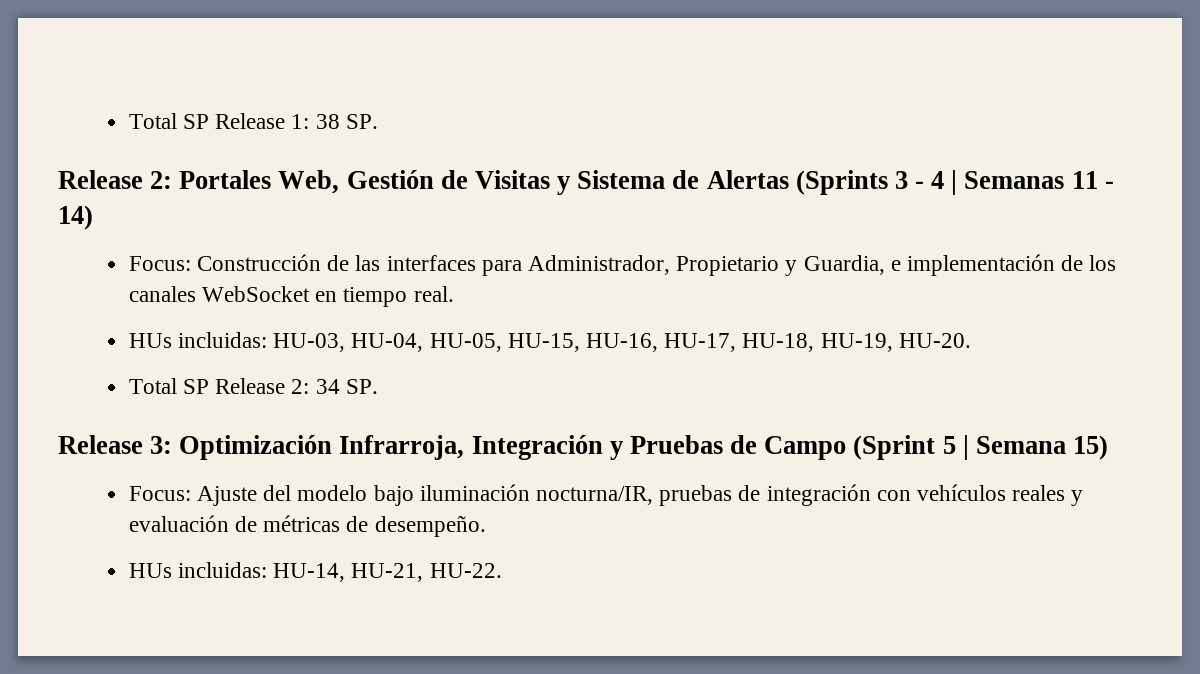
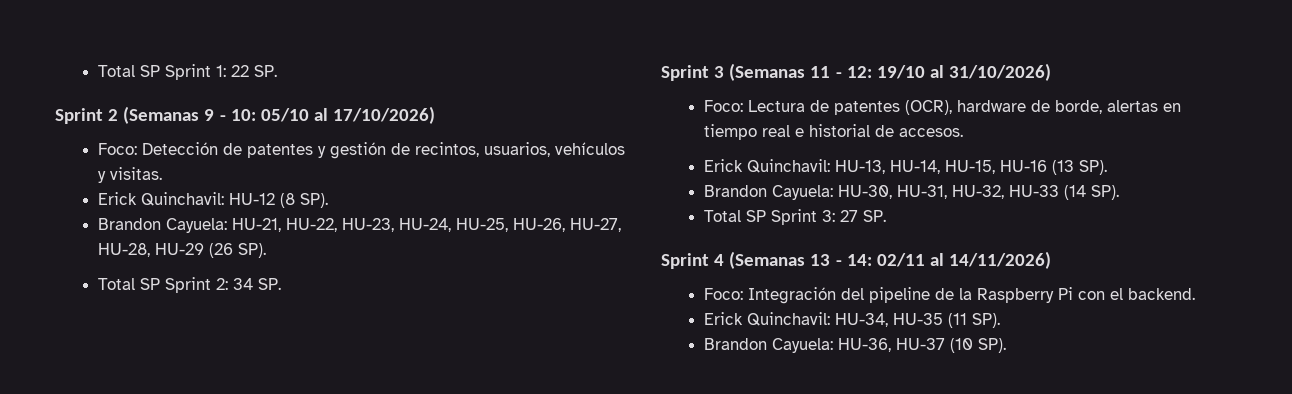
[128,113,378,129] [58,170,1114,195] [58,205,93,230] [128,254,1117,276] [128,286,454,307] [128,332,971,352] [128,378,286,394] Total SP Release 1: 38 SP. // Release 2: Portales Web, Gestión de Visitas y Sistema de Alertas (Sprints 3 - 4 | Semanas 11 - 14) // Focus: Construcción de las interfaces para Administrador, Propietario y Guardia, e implementación de los canales WebSocket en tiempo real. // HUs incluidas: HU-03, HU-04, HU-05, HU-15, HU-16, HU-17, HU-18, HU-19, HU-20. // Total SP Release -> [98,64,278,80] [55,106,436,124] [98,142,626,159] [98,167,163,183] [98,192,329,208] [98,218,622,233] [98,243,267,258] [98,277,212,293] Total SP Sprint 1: 22 SP. // Sprint 2 (Semanas 9 - 10: 05/10 al 17/10/2026) // Foco: Detección de patentes y gestión de recintos, usuarios, vehículos y visitas. // Erick Quinchavil: HU-12 (8 SP). // Brandon Cayuela: HU-21, HU-22, HU-23, HU-24, HU-25, HU-26, HU-27, HU-28, HU-29 (26 SP). // Total SP Sprint
[58,435,1109,460] [128,484,1084,506] [128,515,486,537] [128,562,502,582] Release 3: Optimización Infrarroja, Integración y Pruebas de Campo (Sprint 5 | Semana 15) // Focus: Ajuste del modelo bajo iluminación nocturna/IR, pruebas de integración con vehículos reales y evaluación de métricas de desempeño. // HUs incluidas: HU-14, HU-21, HU-22. -> [661,63,1052,81] [704,100,1182,115] [704,124,964,140] [704,159,1108,175] [704,185,1120,200] [704,209,887,225] [661,251,1052,269] [704,287,1196,304] [704,312,1001,328] [704,338,1007,353] Sprint 3 (Semanas 11 - 12: 19/10 al 31/10/2026) // Foco: Lectura de patentes (OCR), hardware de borde, alertas en tiempo real e historial de accesos. // Erick Quinchavil: HU-13, HU-14, HU-15, HU-16 (13 SP). // Brandon Cayuela: HU-30, HU-31, HU-32, HU-33 (14 SP). // Total SP Sprint 3: 27 SP. // Sprint 4 (Semanas 13 - 14: 02/11 al 14/11/2026) // Foco: Integración del pipeline de la Raspberry Pi con el backend. // Erick Quinchavil: HU-34, HU-35 (11 SP). // Brandon Cayuela: HU-36, HU-37 (10 SP).

